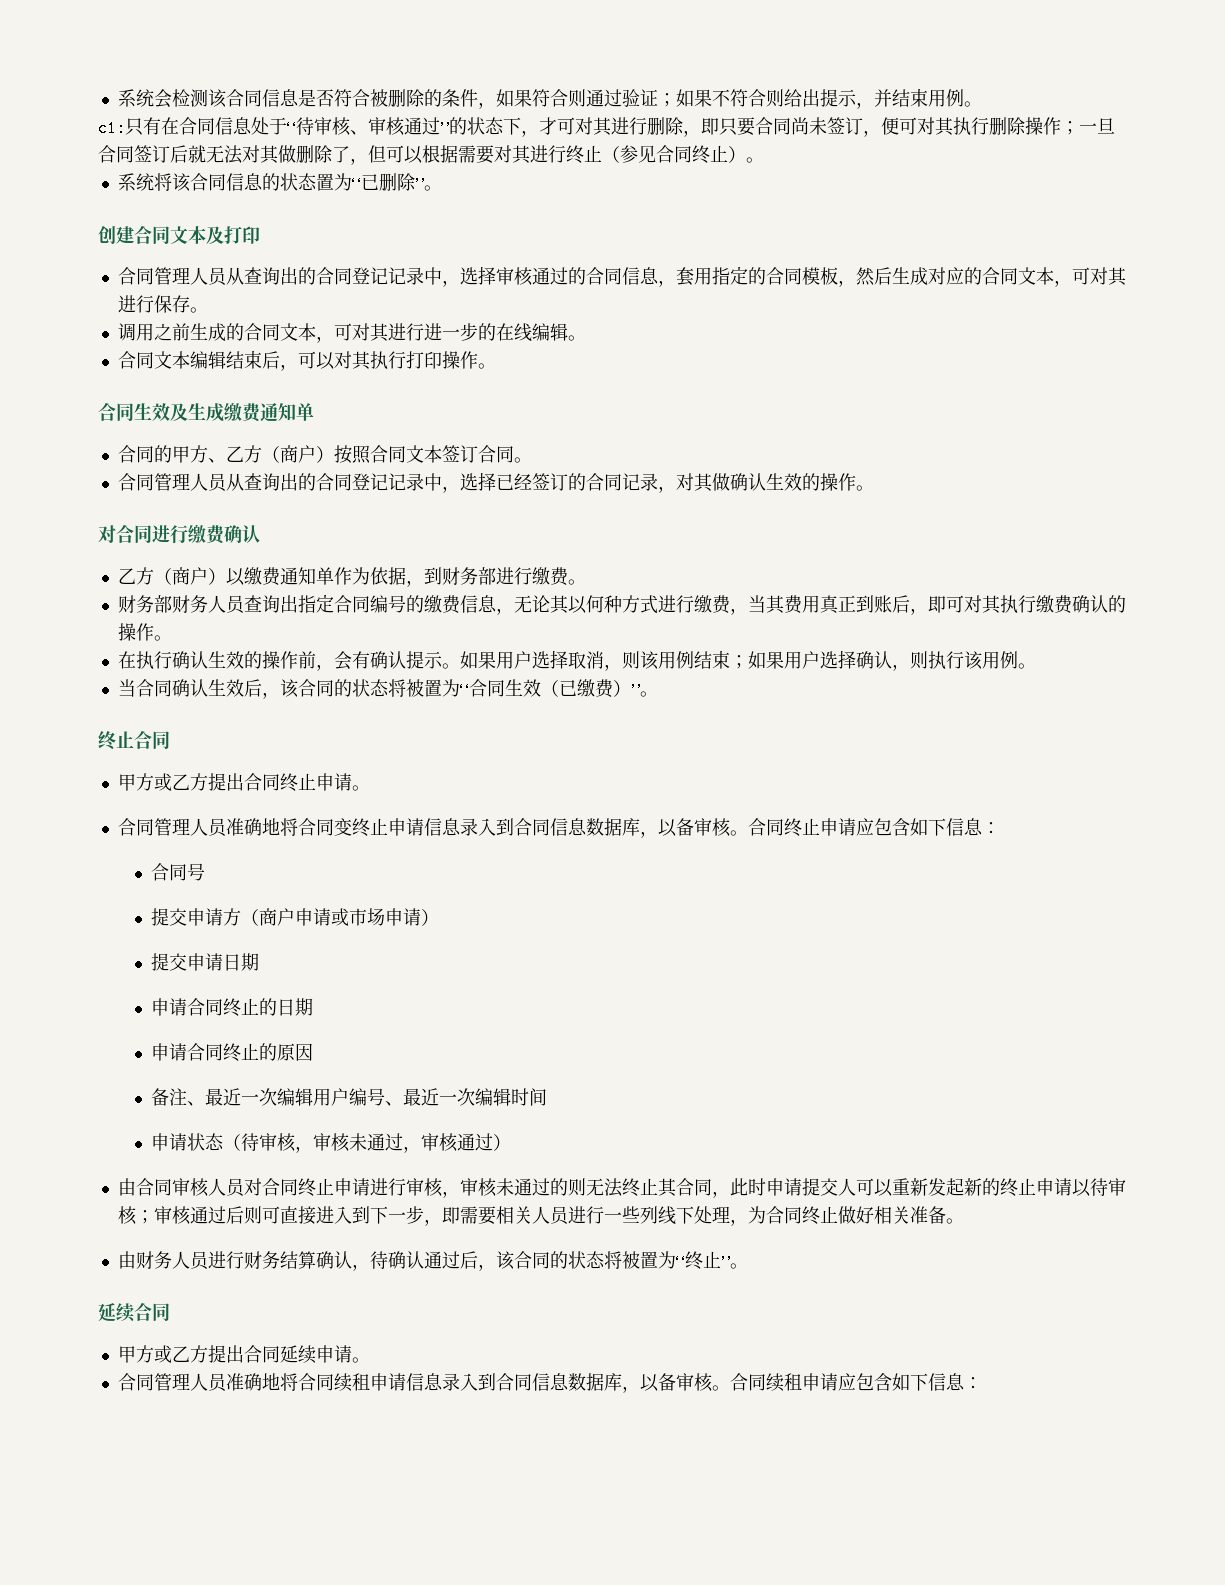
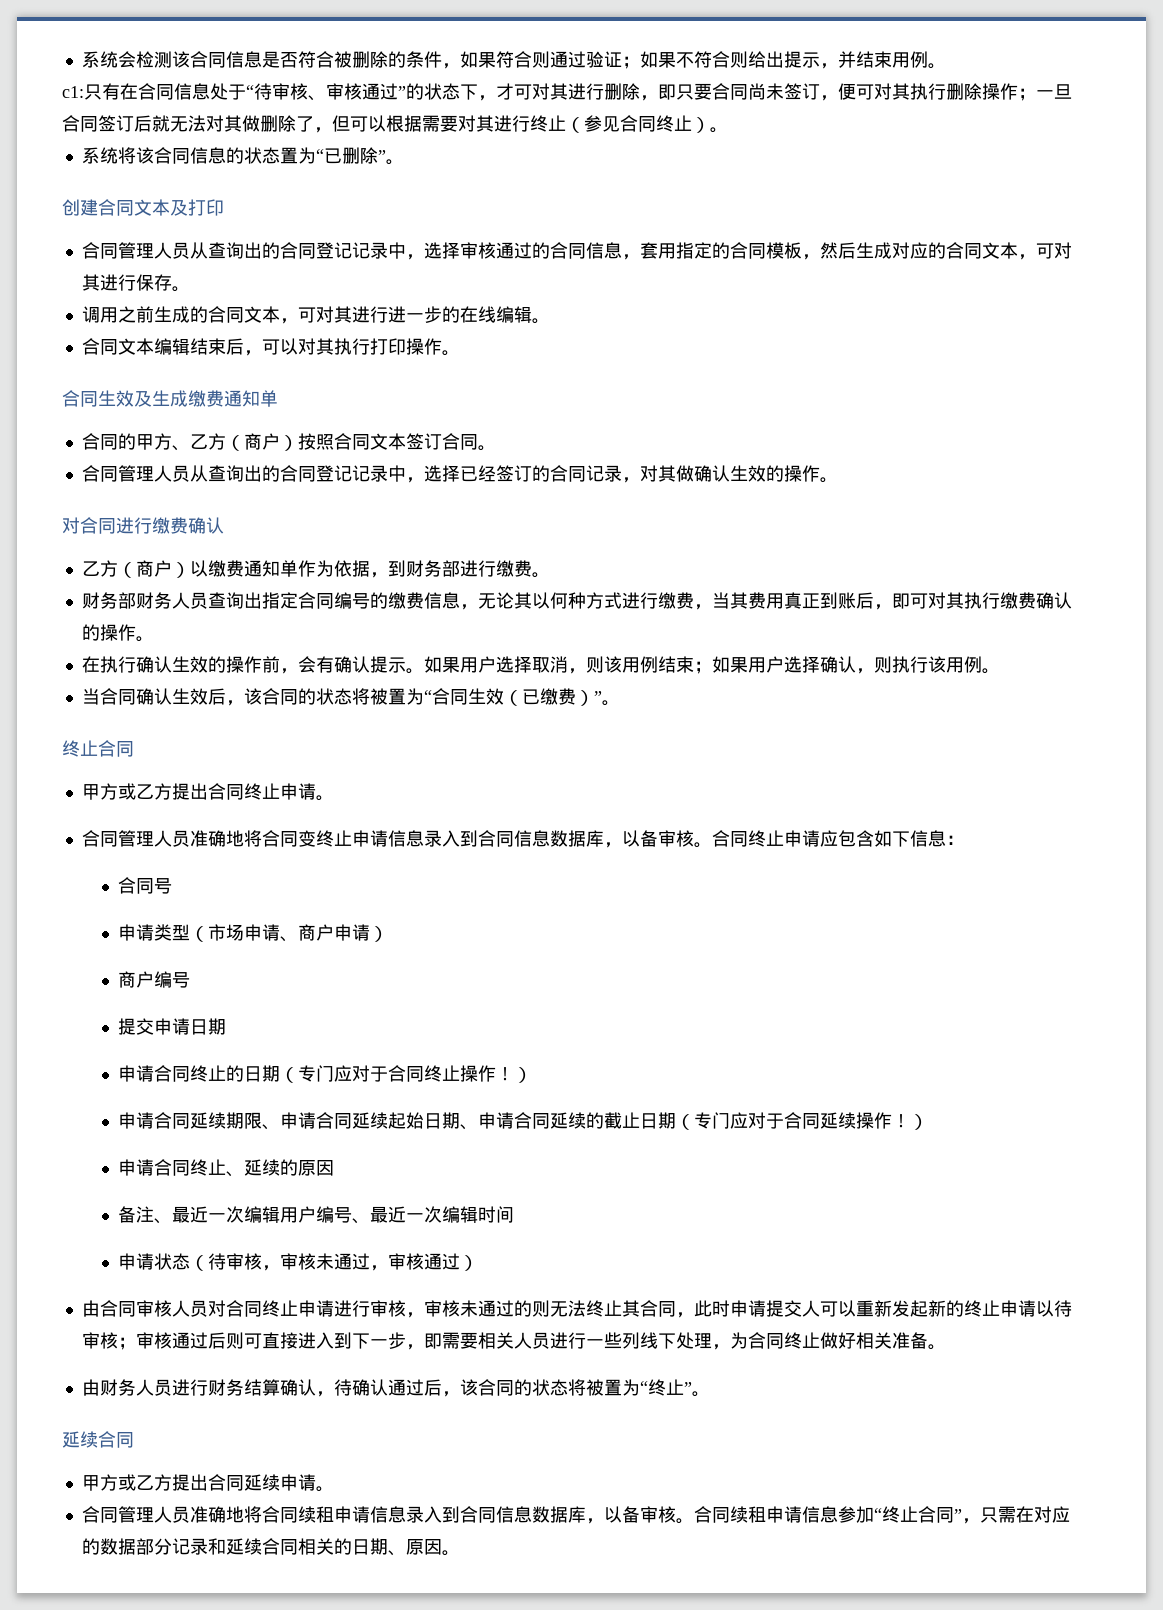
[151,908,386,926] 提交申请方（商户申请或市场 -> [117,924,334,942] 申请类型（市场申请、商户
(440, 917) none -> [117,971,190,988] // 商户编号
[151,1043,260,1062] // 申请合同终止 -> [279,1065,532,1083] [117,1112,928,1130] [117,1159,280,1177] （专门应对于合同终止操作！） // 申请合同延续期限、申请合同延续起始日期、申请合同延续的截止日期（专门应对于合同延续操作！） // 申请合同终止、延续
[837,1373,982,1391] 应包含如下信息： -> [801,1506,1070,1524] [81,1538,460,1556] 信息参加“终止合同”，只需在对应的数据部分记录和延续合同相关的日期、原因。

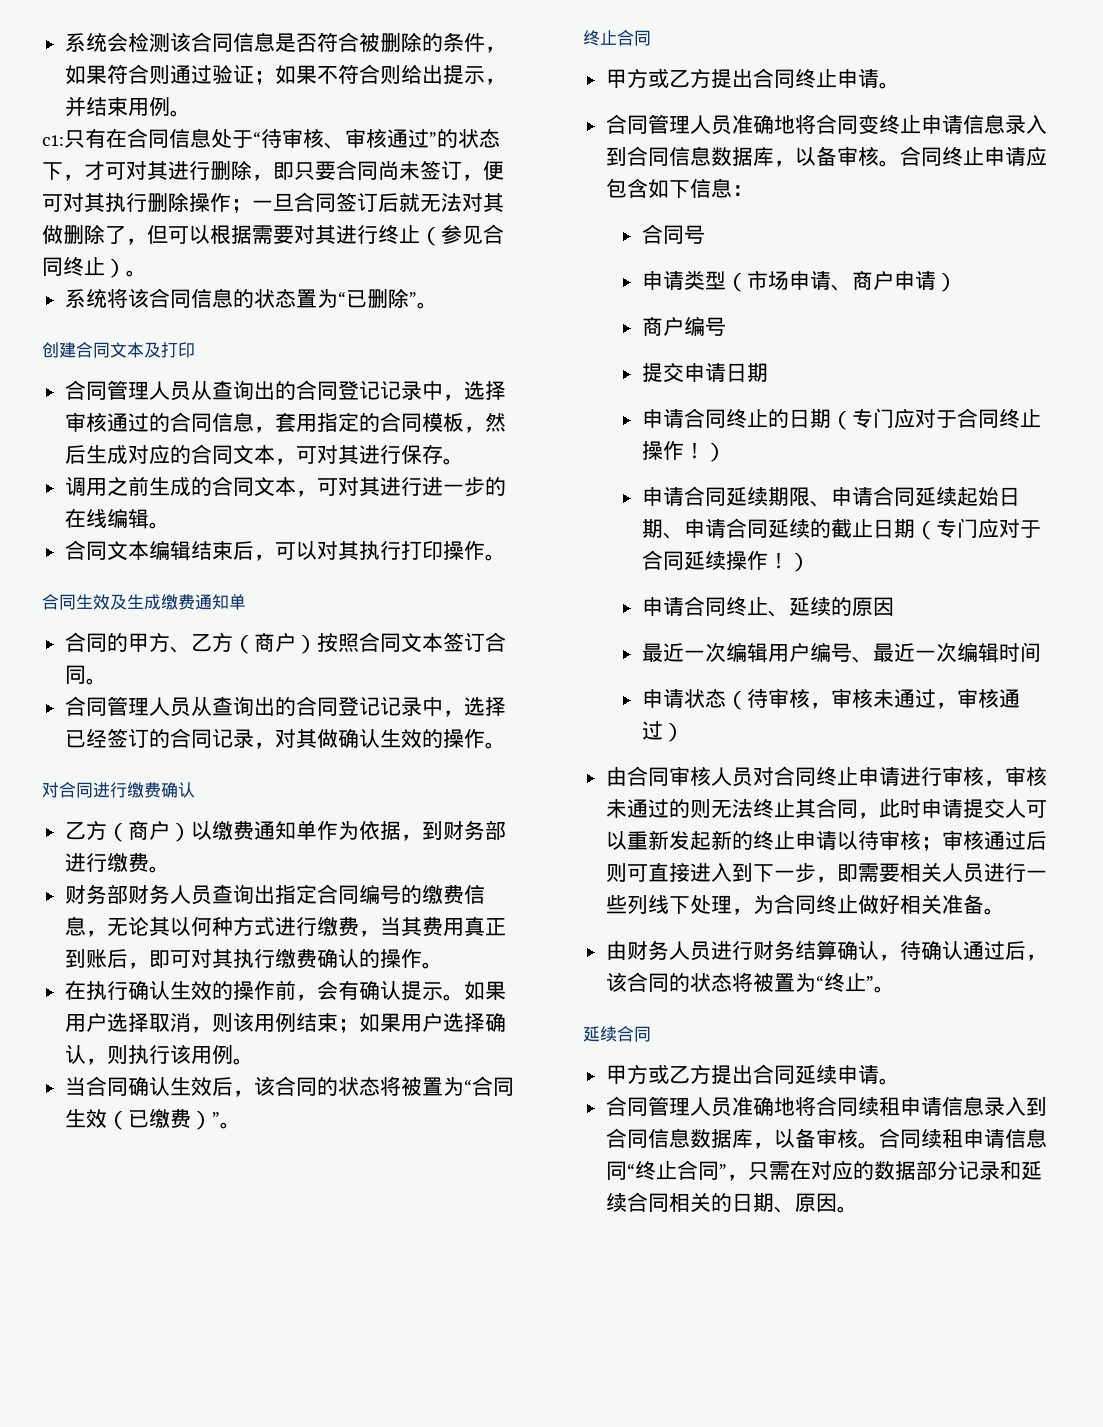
[117,1206,172,1224] 备注、 -> (895, 606) none
[837,1506,874,1523] 参加 -> [606,1161,628,1181] 同

